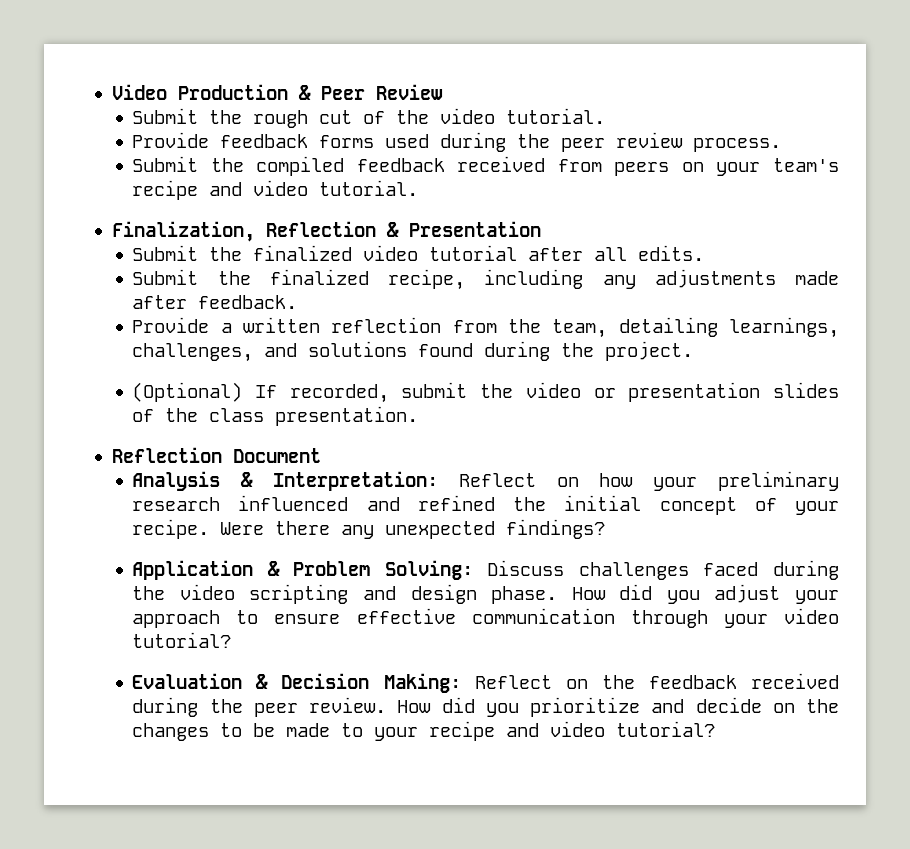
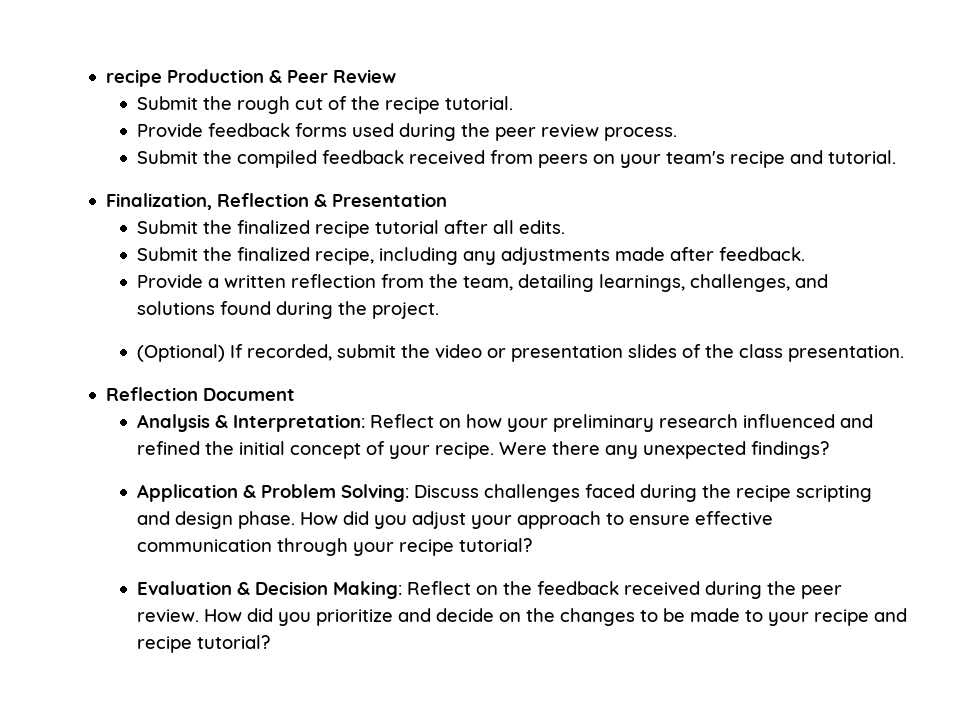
[111,84,167,100] Video -> [106,69,163,87] recipe
[440,108,496,124] video -> [384,97,440,114] recipe
[253,180,309,196] video -> (823, 157) none
[363,245,419,261] video -> [314,221,370,238] recipe
[179,584,235,600] video -> [735,485,791,502] recipe
[784,608,840,624] video -> [398,539,454,556] recipe
[550,721,606,737] video -> [136,636,192,653] recipe

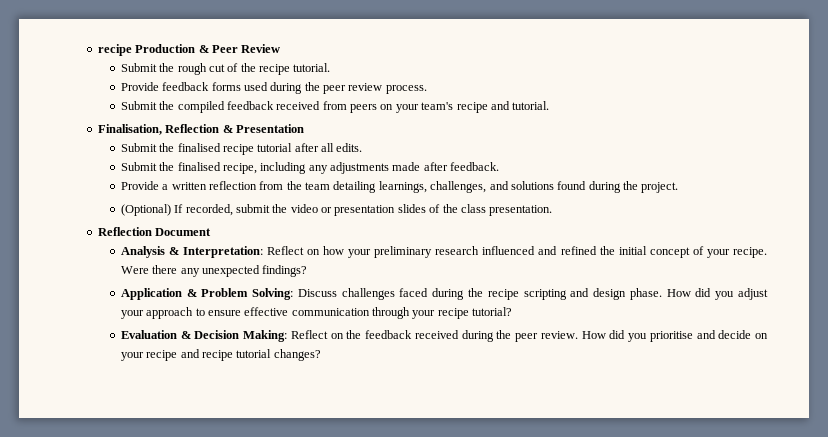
[106,193,213,210] Finalization, -> [97,124,162,135] Finalisation,
[236,220,310,234] finalized -> [177,143,221,152] finalised
[236,247,310,261] finalized -> [177,162,221,171] finalised
[462,276,513,291] team, -> [305,182,331,190] team
[315,609,393,626] prioritize -> [649,331,693,342] prioritise
[525,608,763,626] the changes to be made to -> (769, 336) none
[196,635,270,649] tutorial? -> [236,349,321,361] tutorial changes?

